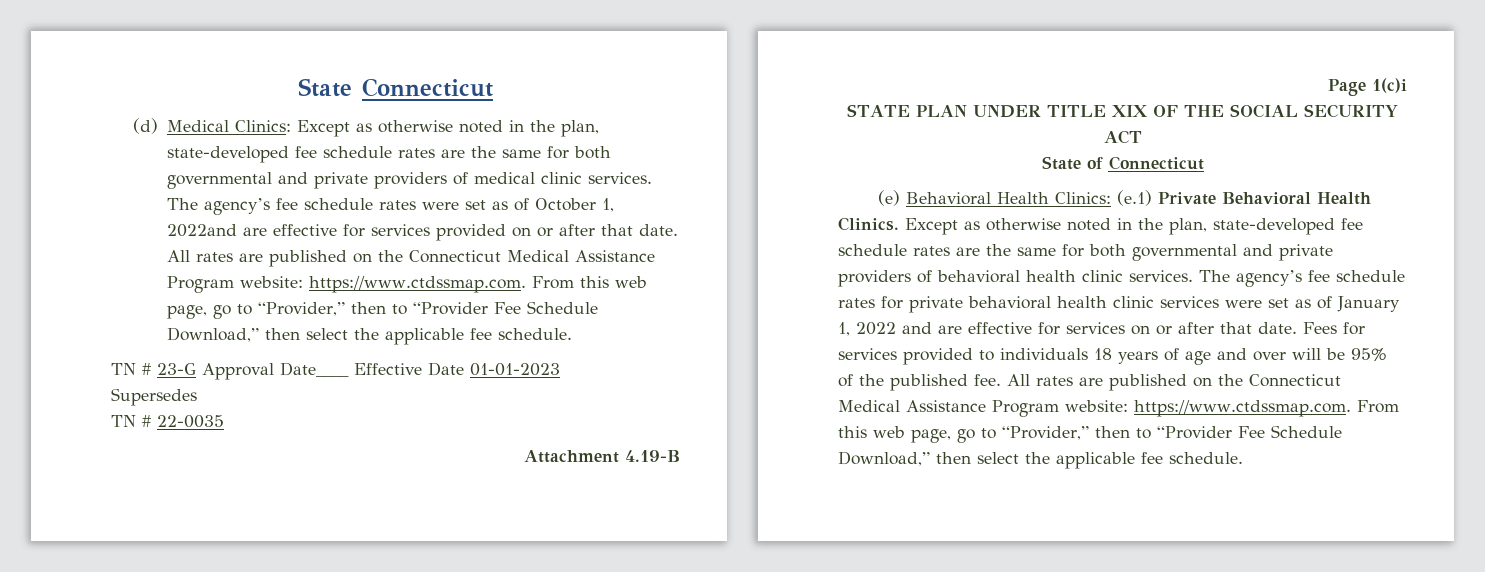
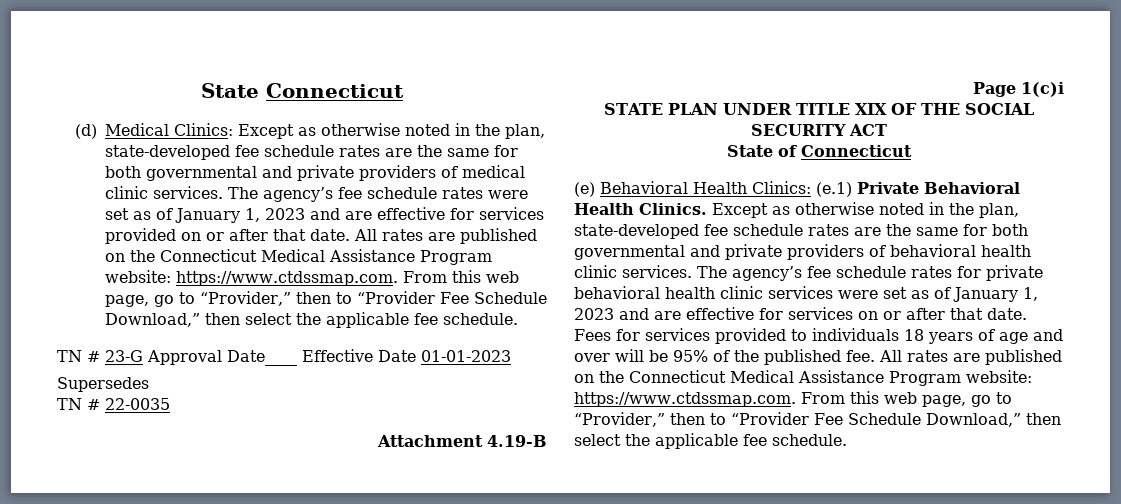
[535,198,615,212] [167,224,238,237] October 1, 2022and -> [174,208,340,223] January 1, 2023 and
[856,322,896,335] 2022 -> [574,308,614,320] 2023

